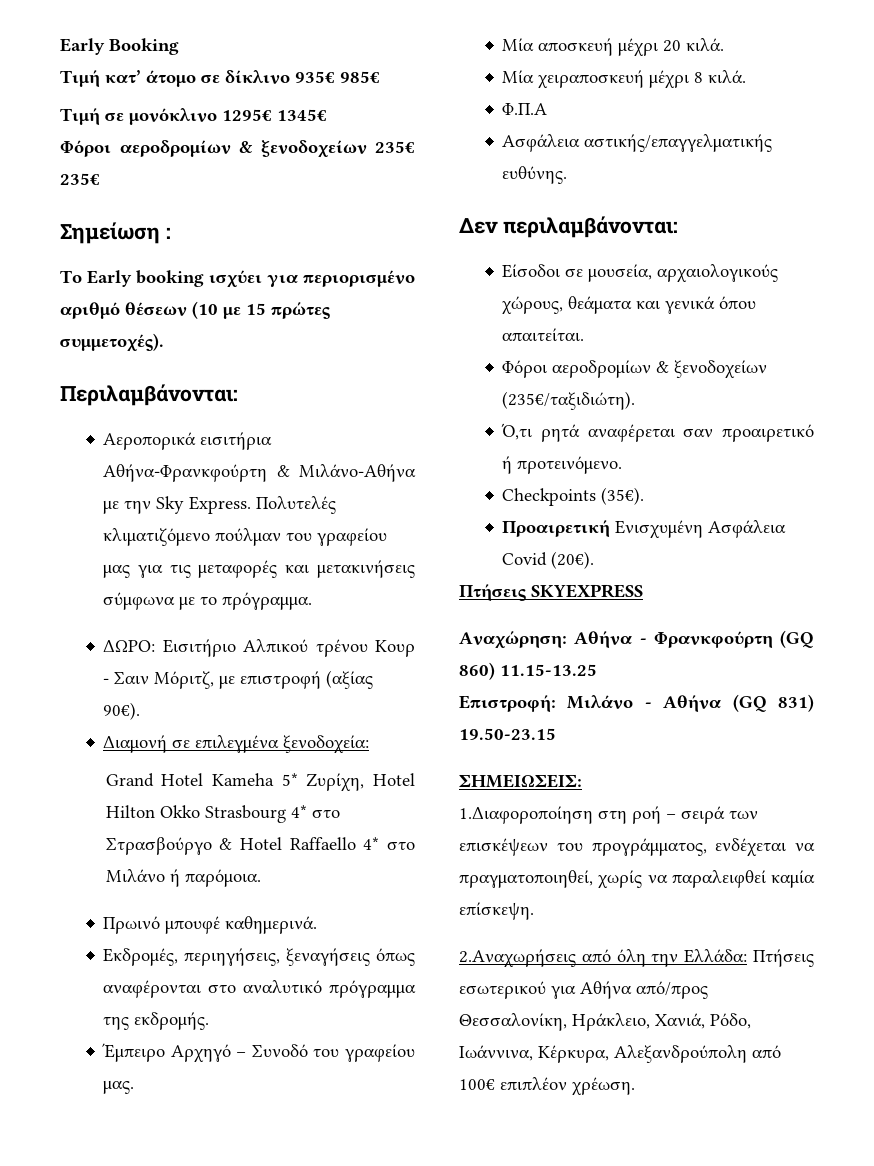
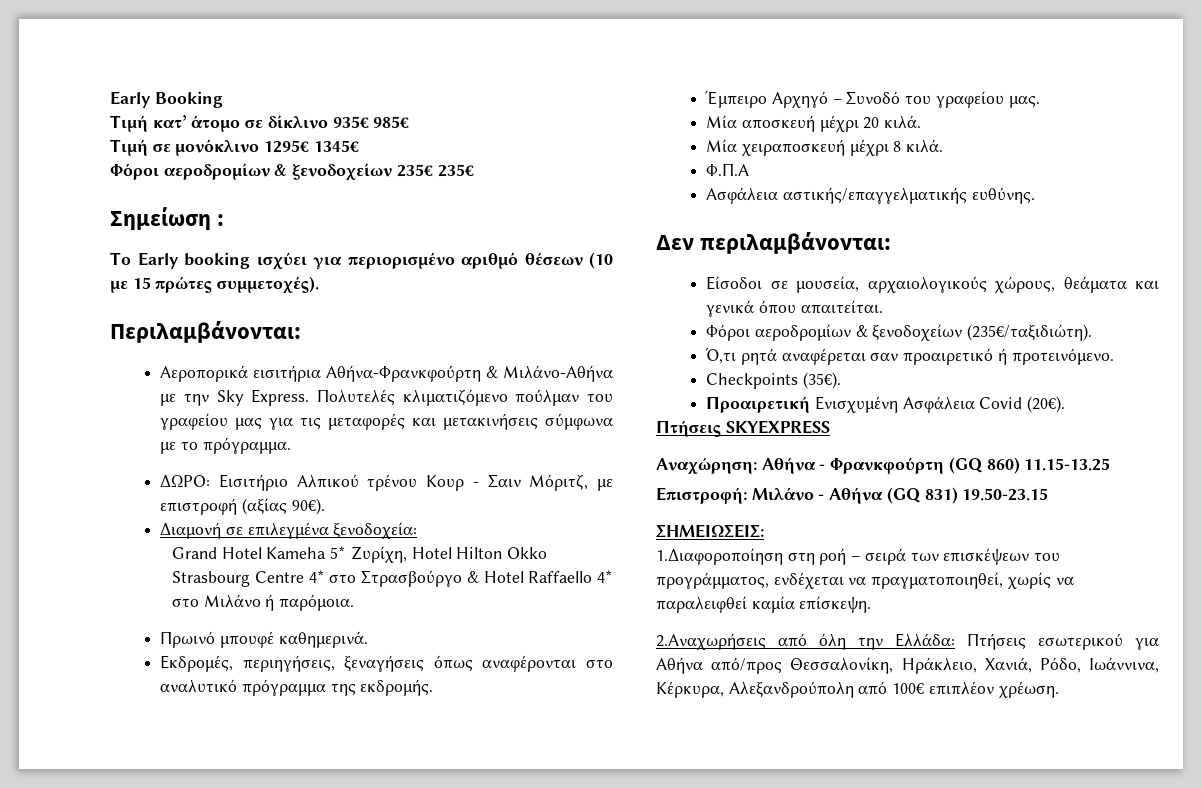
(286, 814) none -> [254,571,304,583] Centre

